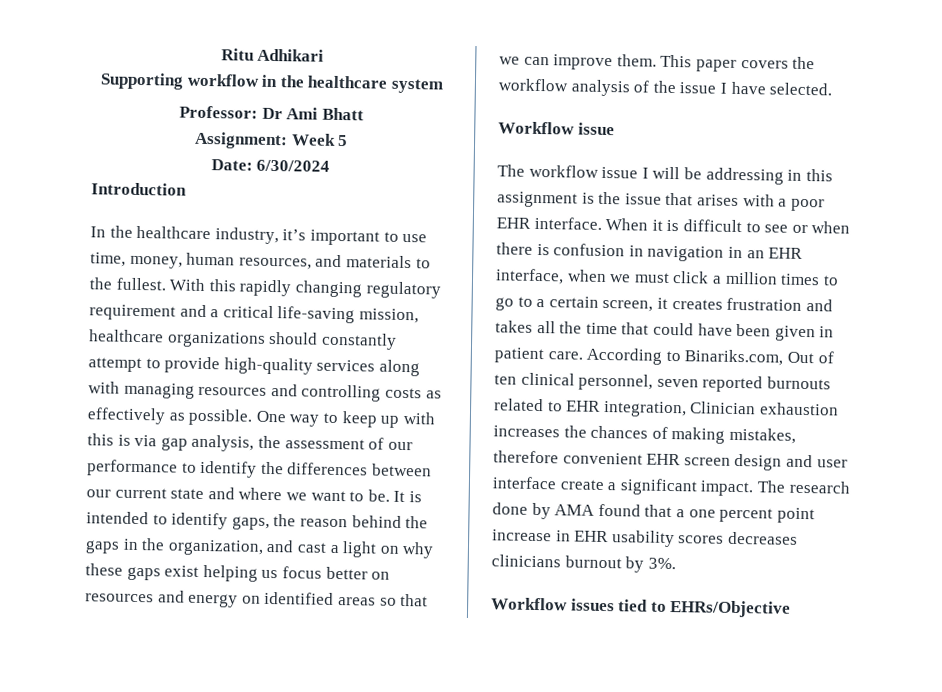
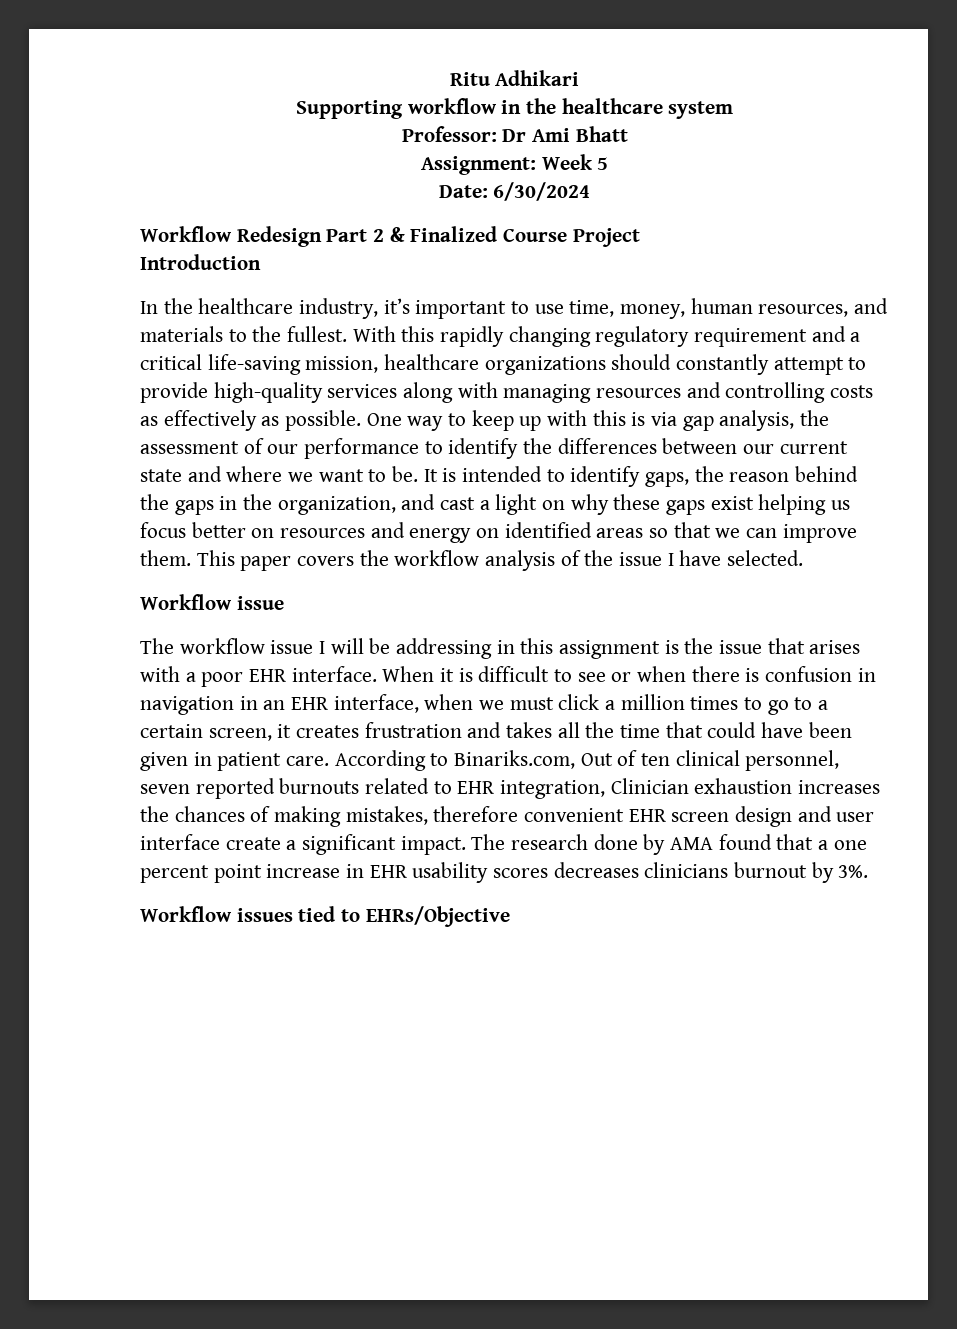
(331, 165) none -> [140,226,640,247] // Workflow Redesign Part 2 & Finalized Course Project

